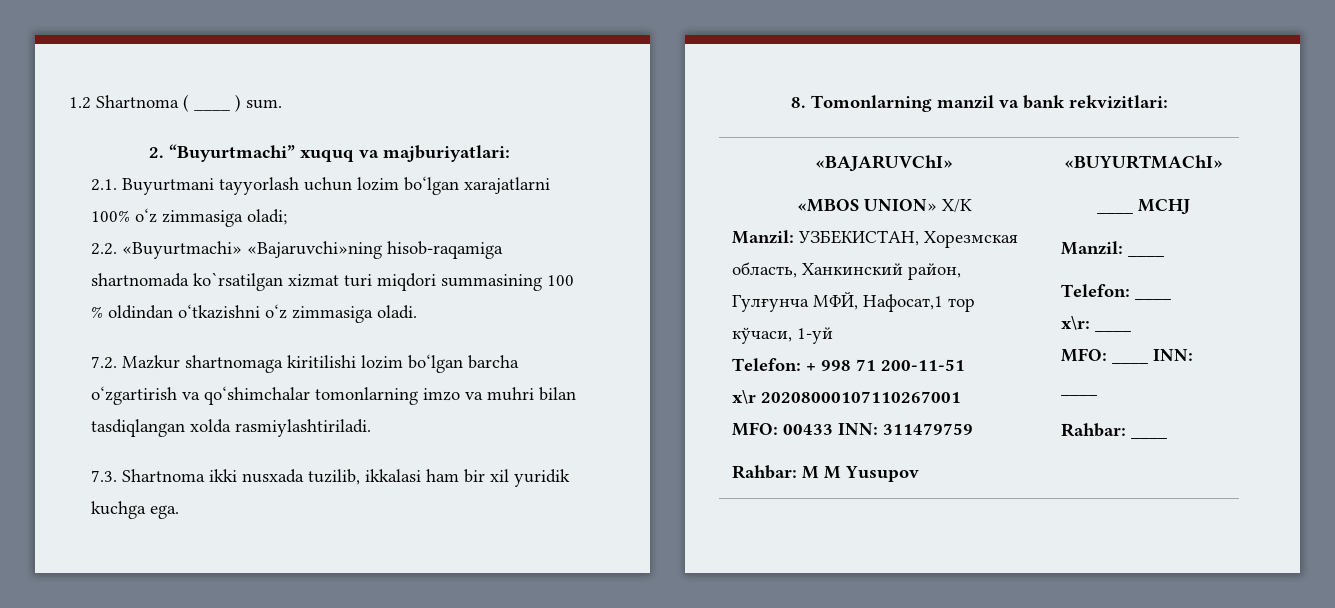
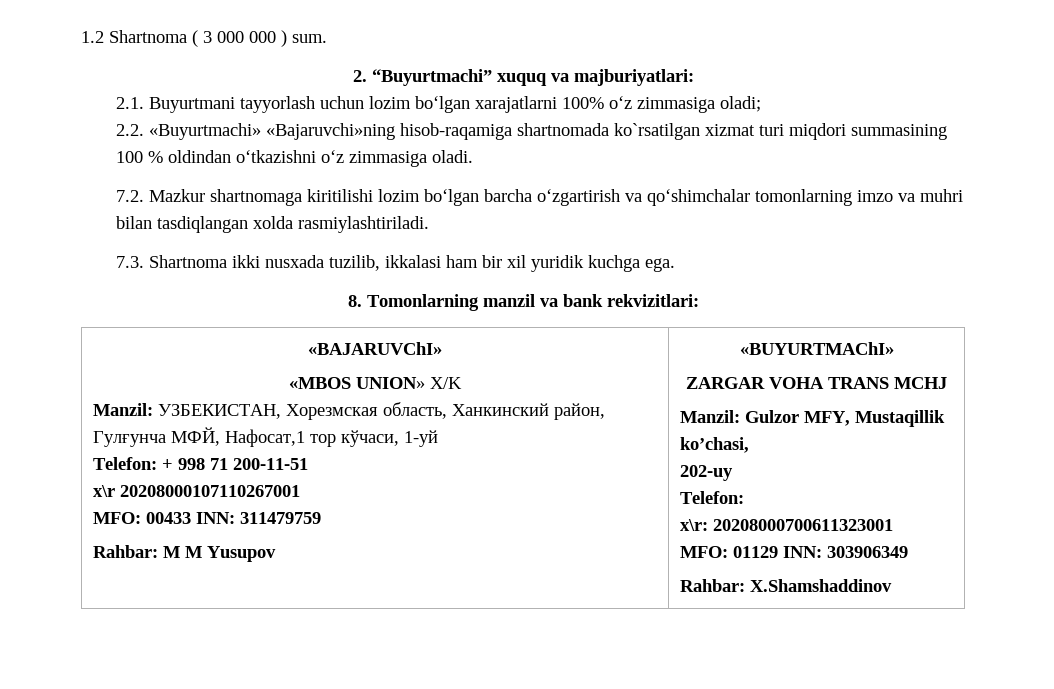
[194,108,230,111] ____ -> [203,31,276,43] 3 000 000
[1097,211,1133,214] ____ -> [685,377,889,389] ZARGAR VOHA TRANS
[1128,254,1165,257] [1061,284,1131,297] [1135,297,1172,300] ____ // Telefon: ____ -> [745,410,946,427] [680,437,750,453] [680,465,734,481] [680,491,745,504] Gulzor MFY, Mustaqillik ko’chasi, // 202-uy // Telefon:
[1095,329,1132,332] [1061,348,1149,364] [1153,349,1194,361] [1061,393,1098,396] [1061,423,1168,439] ____ // MFO: ____ INN: ____ // Rahbar: ____ -> [713,519,894,531] [680,546,909,558] [680,579,893,592] 20208000700611323001 // MFO: 01129 INN: 303906349 // Rahbar: X.Shamshaddinov

